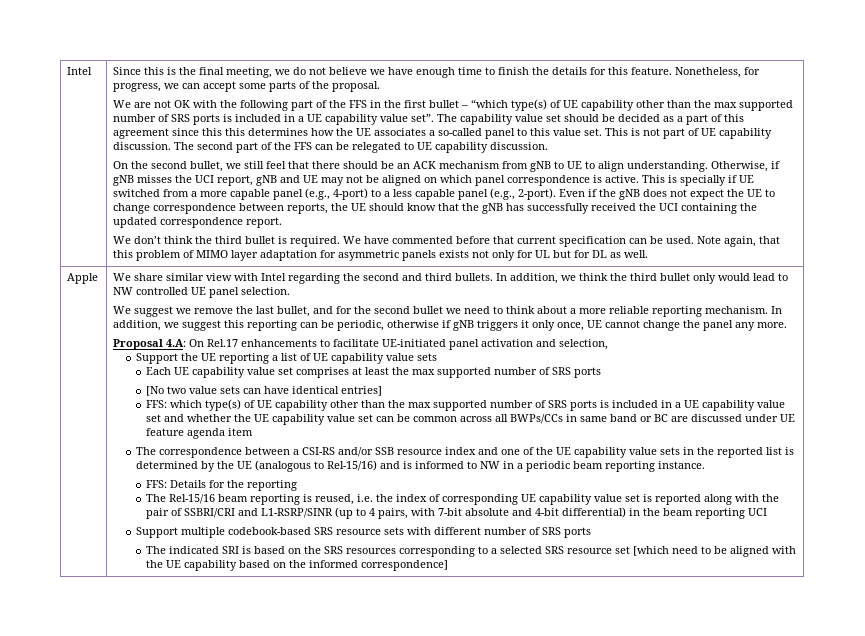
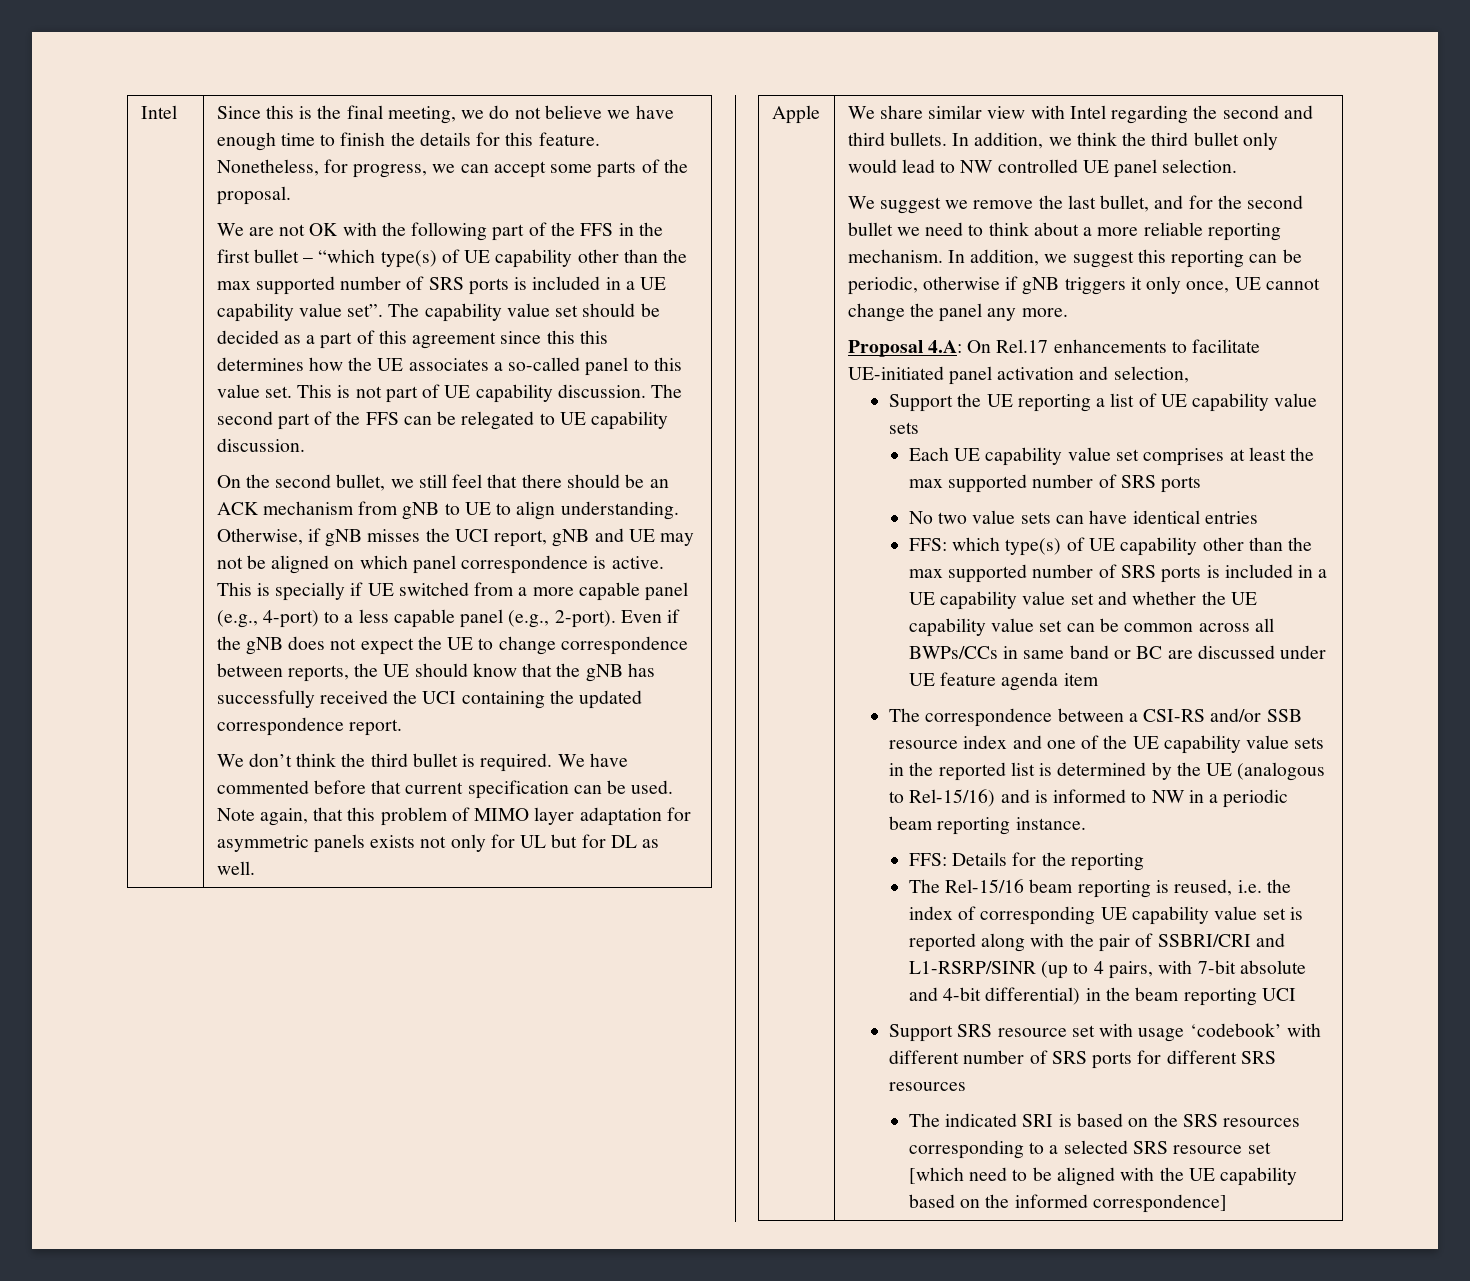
[146,386,165,396] [No -> [908,511,933,524] No
[341,386,383,396] entries] -> [1204,511,1258,524] entries
[180,527,404,538] multiple codebook-based SRS resource sets -> [957,1023,1282,1042] SRS resource set with usage ‘codebook’
(591, 532) none -> [1137,1050,1276,1064] [888,1082,966,1091] for different SRS resources

